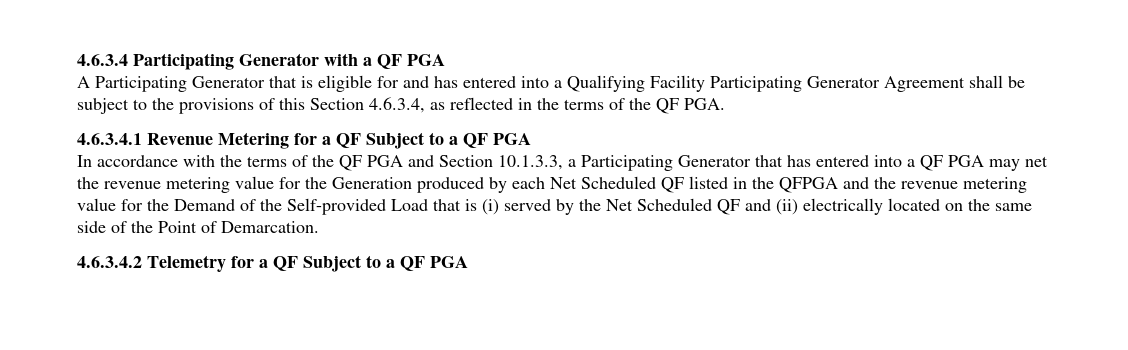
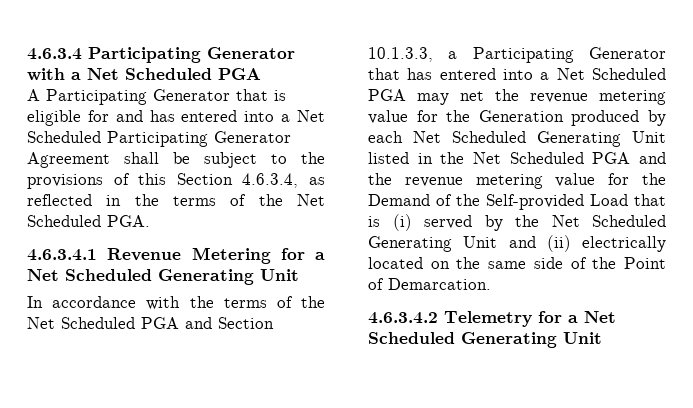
[377,54,402,69] QF -> [87,68,212,80] Net Scheduled
[567,75,705,92] Qualifying Facility -> [297,110,325,122] [27,131,101,143] Net Scheduled
[656,98,679,114] QF -> [297,194,325,206] [27,215,101,227] Net Scheduled
[336,132,531,149] QF Subject to a QF PGA -> [27,269,299,285] Net Scheduled Generating Unit
[339,155,362,171] QF -> [27,317,135,329] Net Scheduled
[920,155,943,171] QF -> [556,68,666,80] Net Scheduled
[661,177,684,193] QF -> [537,131,666,147] Generating Unit
[779,177,838,193] QFPGA -> [473,152,631,164] Net Scheduled PGA
[717,199,740,215] QF -> [368,236,498,252] Generating Unit
[273,255,468,272] QF Subject to a QF PGA -> [584,311,616,323] [368,332,602,348] Net Scheduled Generating Unit

